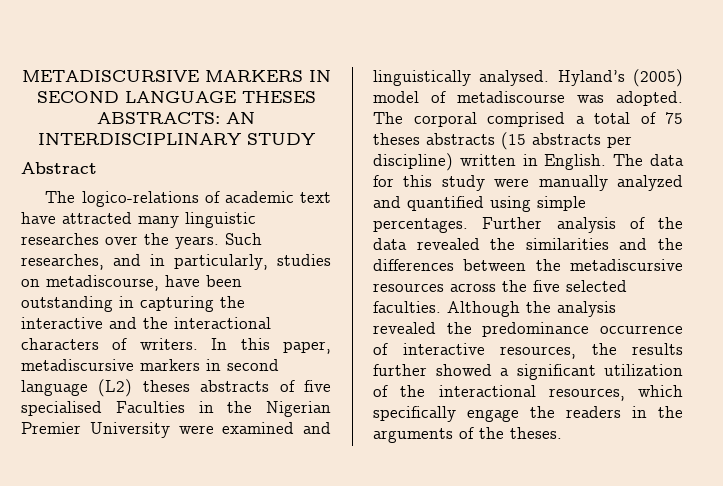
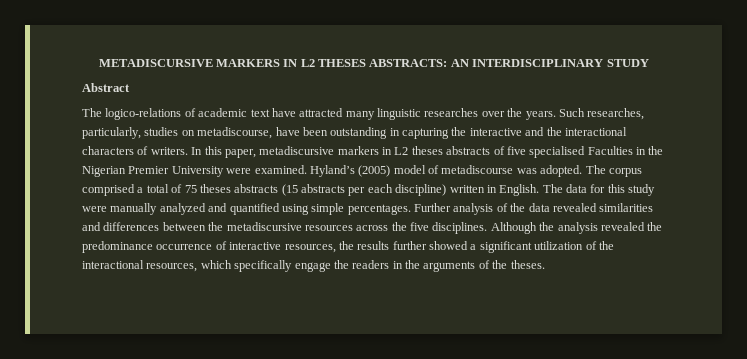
[36,91,236,103] SECOND LANGUAGE -> [300,59,315,67] L2
[113,254,165,266] and in -> (645, 114) none
[227,359,279,371] [21,379,133,397] second language (L2) -> [394,147,409,155] L2
[222,422,331,434] [373,70,550,86] examined and linguistically analysed. -> [254,165,307,174] examined.
[413,112,477,127] corporal -> [608,168,642,177] corpus
(632, 142) none -> [367,184,393,193] each
[490,238,516,250] the -> (597, 207) none
[658,238,683,250] the -> (101, 226) none
[566,280,627,292] [373,301,441,313] selected faculties. -> [432,222,488,234] disciplines.

